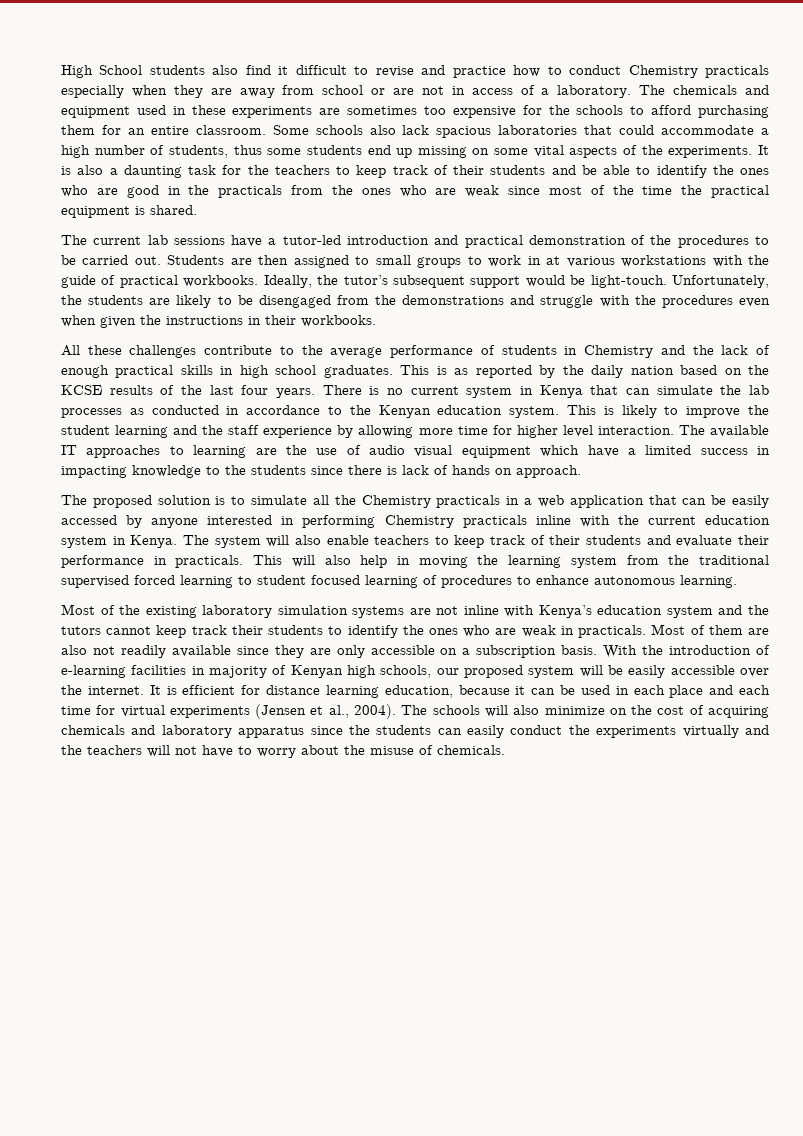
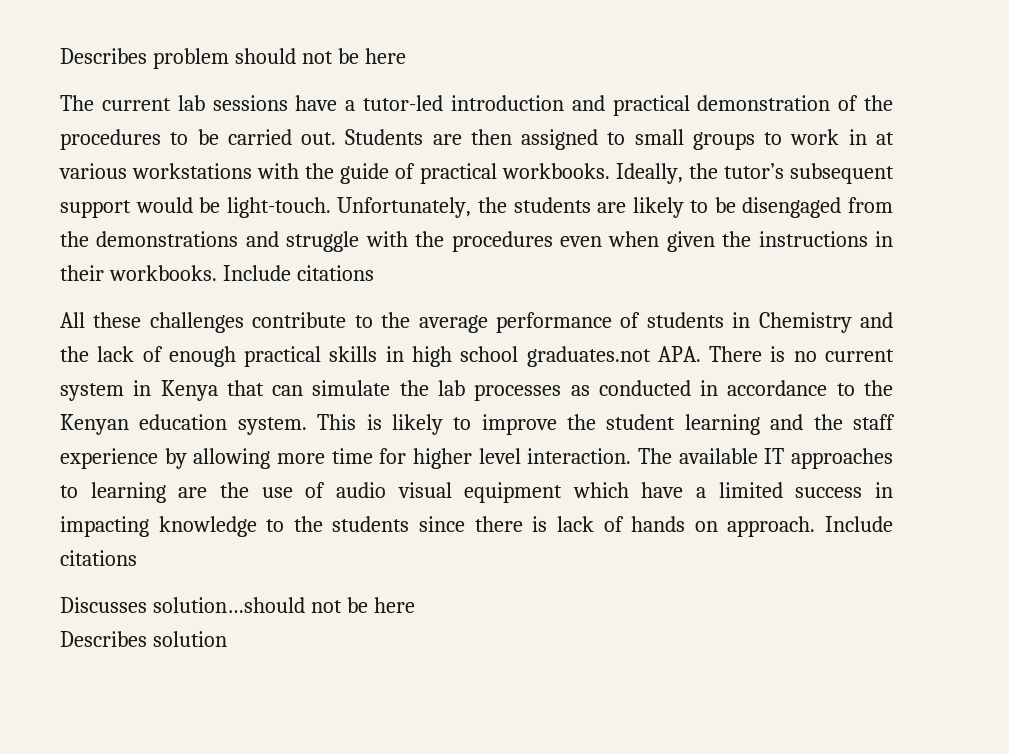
[61,65,769,78] [61,85,769,98] [61,105,769,118] [61,125,770,138] [61,145,769,158] [61,165,769,178] [61,185,770,198] [61,205,197,218] High School students also find it difficult to revise and practice how to conduct Chemistry practicals especially when they are away from school or are not in access of a laboratory. The chemicals and equipment used in these experiments are sometimes too expensive for the schools to afford purchasing them for an entire classroom. Some schools also lack spacious laboratories that could accommodate a high number of students, thus some students end up missing on some vital aspects of the experiments. It is also a daunting task for the teachers to keep track of their students and be able to identify the ones who are good in the practicals from the ones who are weak since most of the time the practical equipment is shared. -> [60,48,406,69] Describes problem should not be here
(376, 321) none -> [222,265,374,281] Include citations
[323,365,770,378] [61,385,315,398] graduates. This is as reported by the daily nation based on the KCSE results of the last four years. -> [526,346,701,367] graduates.not APA.
[61,495,769,508] [61,515,771,528] [61,535,769,548] [61,555,769,568] [61,575,737,588] [61,604,769,618] [61,624,769,638] [61,645,770,658] [61,665,770,678] [61,685,771,698] [61,704,769,719] [61,725,769,738] [61,745,505,758] // The proposed solution is to simulate all the Chemistry practicals in a web application that can be easily accessed by anyone interested in performing Chemistry practicals inline with the current education system in Kenya. The system will also enable teachers to keep track of their students and evaluate their performance in practicals. This will also help in moving the learning system from the traditional supervised forced learning to student focused learning of procedures to enhance autonomous learning. // Most of the existing laboratory simulation systems are not inline with Kenya’s education system and the tutors cannot keep track their students to identify the ones who are weak in practicals. Most of them are also not readily available since they are only accessible on a subscription basis. With the introduction of e-learning facilities in majority of Kenyan high schools, our proposed system will be easily accessible over the internet. It is efficient for distance learning education, because it can be used in each place and each time for virtual experiments (Jensen et al., 2004). The schools will also minimize on the cost of acquiring chemicals and laboratory apparatus since the students can easily conduct the experiments virtually and the teachers will not have to worry about the misuse of chemicals. -> [825,516,894,532] [60,550,137,566] [60,597,415,613] [60,631,227,647] Include citations // Discusses solution…should not be here // Describes solution

